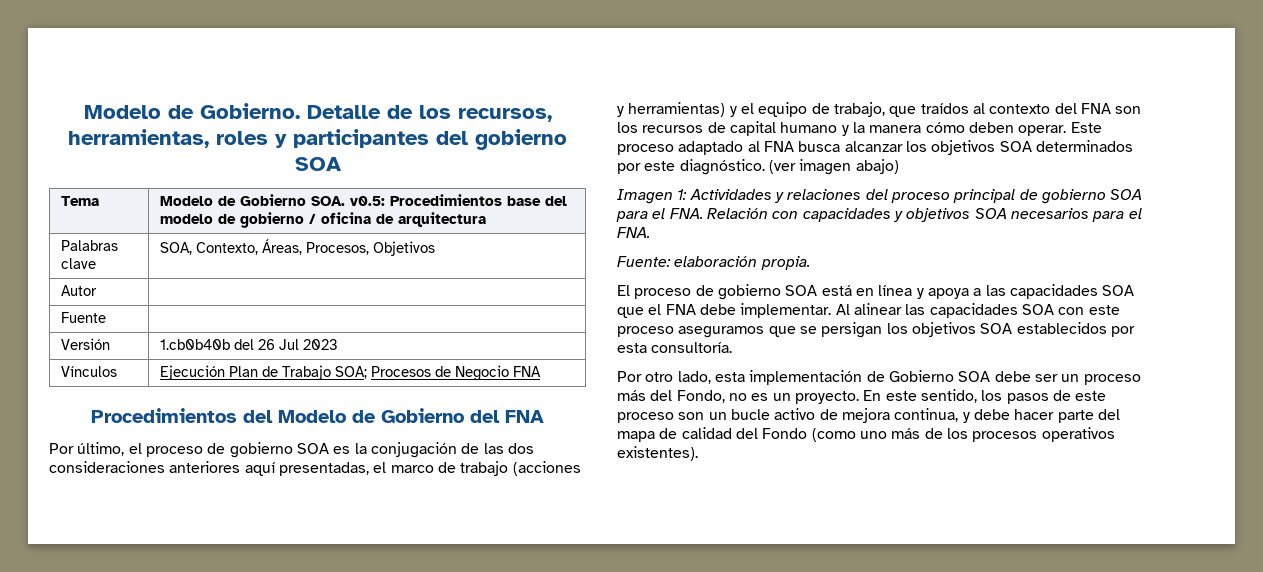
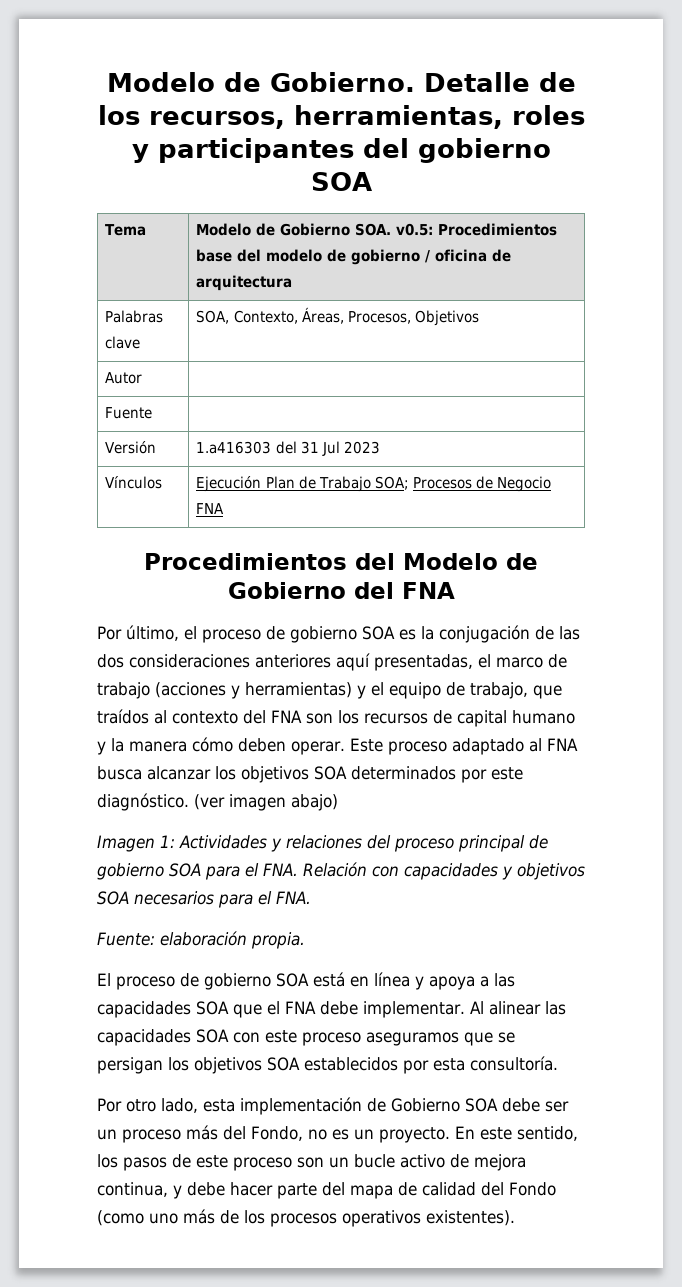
[159,339,275,350] 1.cb0b40b del 26 -> [196,441,319,454] 1.a416303 del 31

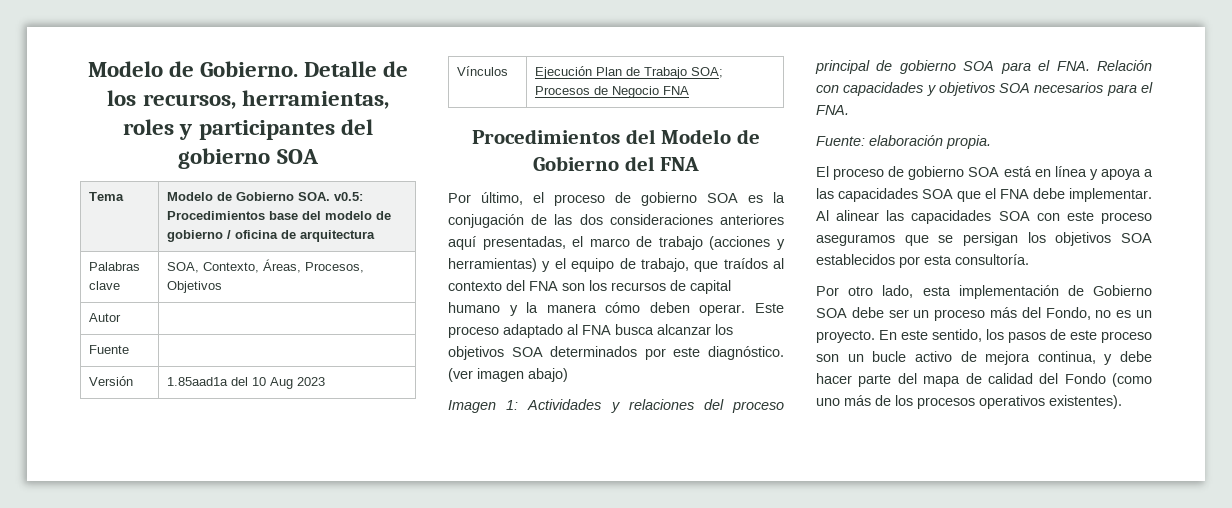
[196,441,340,456] 1.a416303 del 31 Jul -> [167,377,294,389] 1.85aad1a del 10 Aug

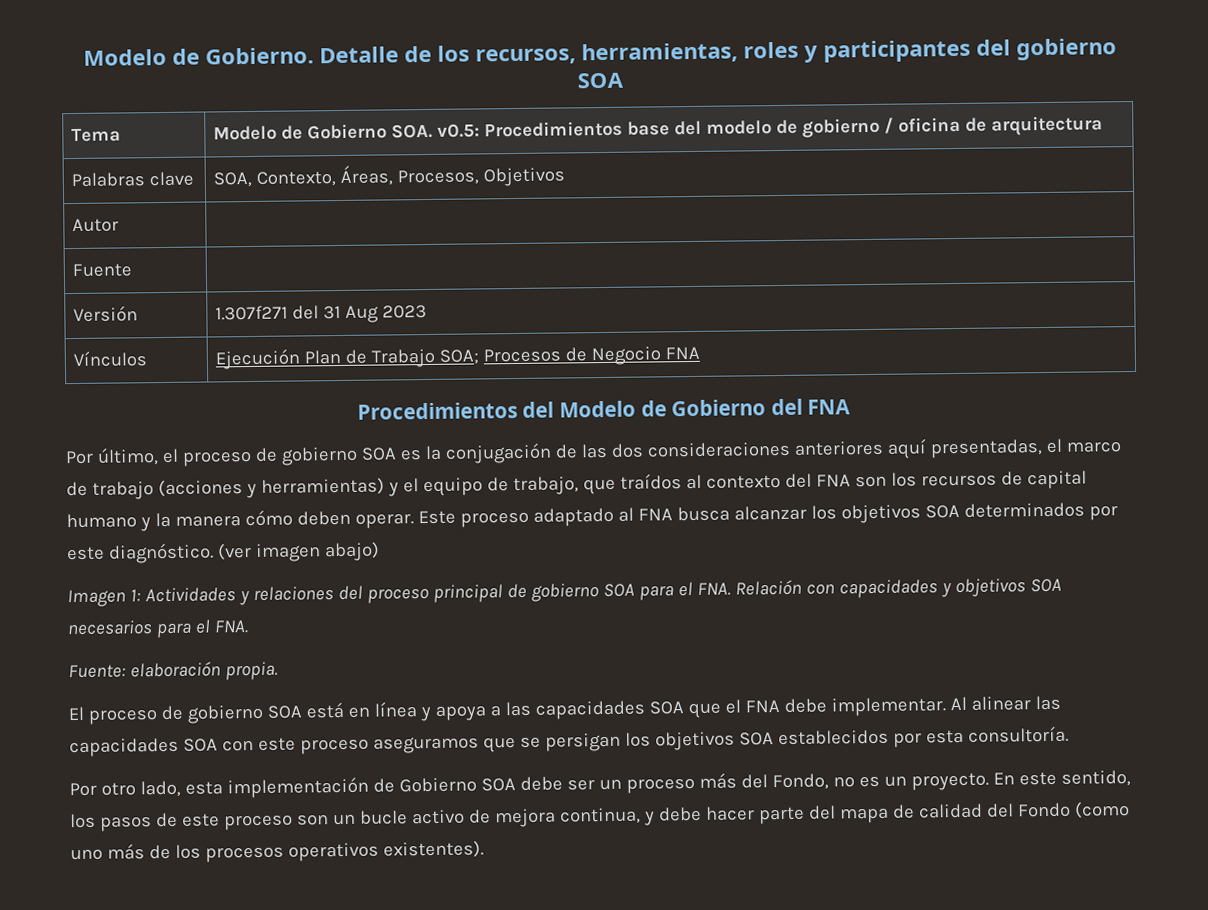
[167,377,267,386] 1.85aad1a del 10 -> [214,305,341,321] 1.307f271 del 31

